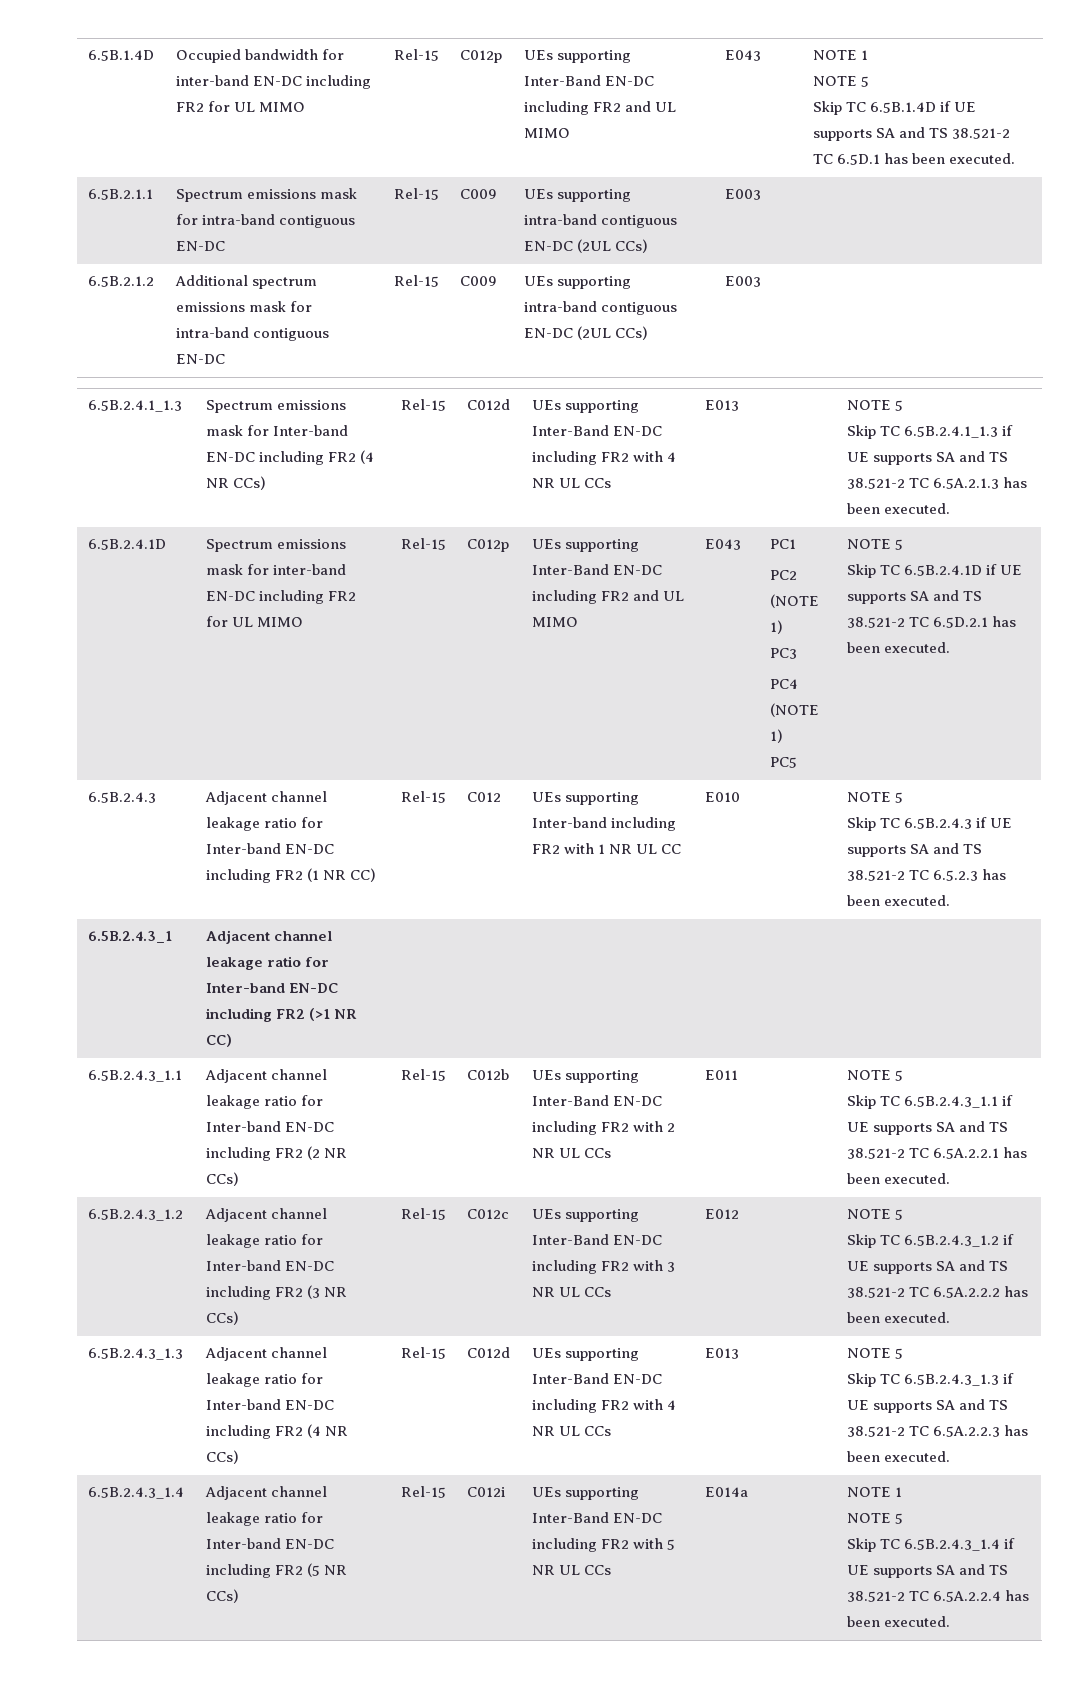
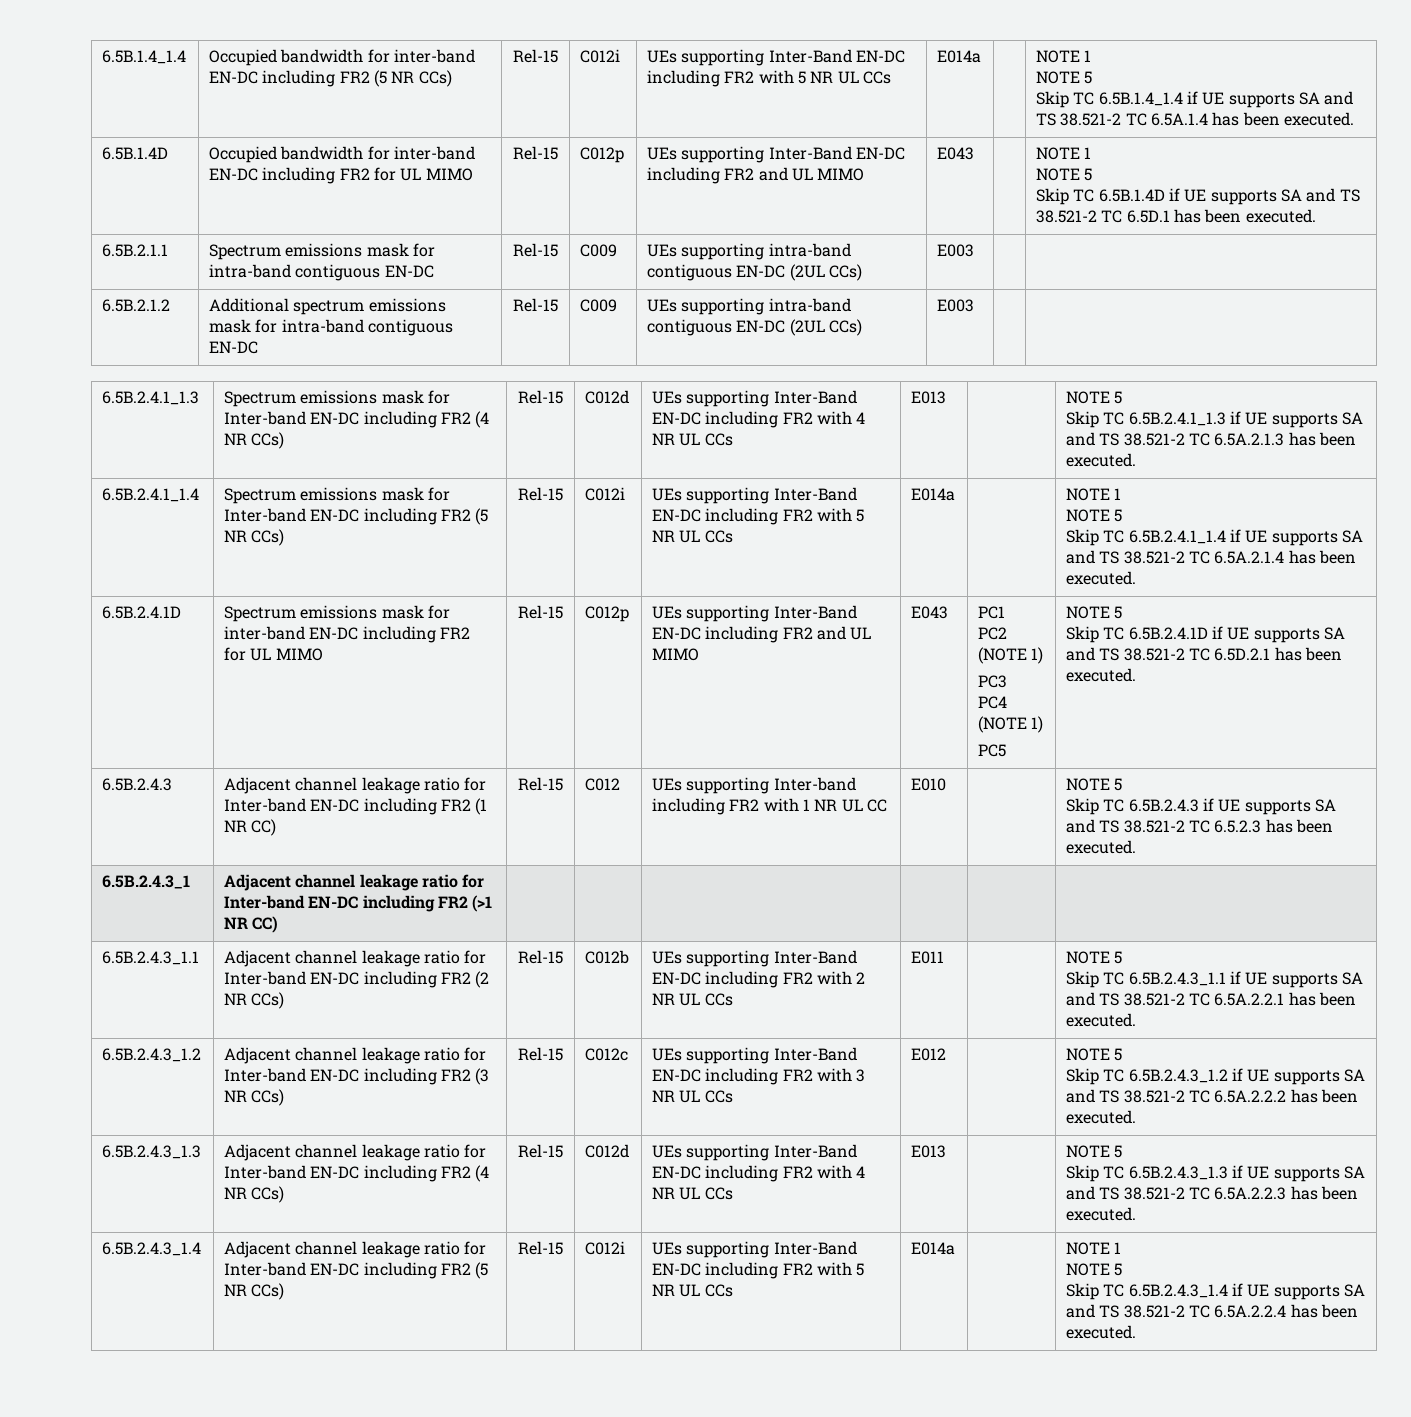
(87, 55) none -> [102,50,187,64] [209,49,476,66] [209,70,452,87] [513,49,558,63] [580,49,621,63] [647,49,906,66] [647,70,891,87] [937,50,982,63] [1036,50,1092,63] [1036,71,1093,84] [1036,91,1354,108] [1036,112,1354,126] 6.5B.1.4_1.4 | Occupied bandwidth for inter-band EN-DC including FR2 (5 NR CCs) | Rel-15 | C012i | UEs supporting Inter-Band EN-DC including FR2 with 5 NR UL CCs | E014a | | NOTE 1 // NOTE 5 // Skip TC 6.5B.1.4_1.4 if UE supports SA and TS 38.521-2 TC 6.5A.1.4 has been executed. //
(950, 508) none -> [102,488,200,502] [224,487,451,504] [224,508,489,525] [224,529,285,546] [518,487,563,501] [585,487,626,501] [652,487,857,504] [652,508,865,525] [652,530,733,543] [911,488,956,501] [1066,488,1122,501] [1066,509,1123,522] [1066,529,1363,546] [1066,550,1356,564] [1066,571,1137,585] // 6.5B.2.4.1_1.4 | Spectrum emissions mask for Inter-band EN-DC including FR2 (5 NR CCs) | Rel-15 | C012i | UEs supporting Inter-Band EN-DC including FR2 with 5 NR UL CCs | E014a | | NOTE 1 // NOTE 5 // Skip TC 6.5B.2.4.1_1.4 if UE supports SA and TS 38.521-2 TC 6.5A.2.1.4 has been executed.

